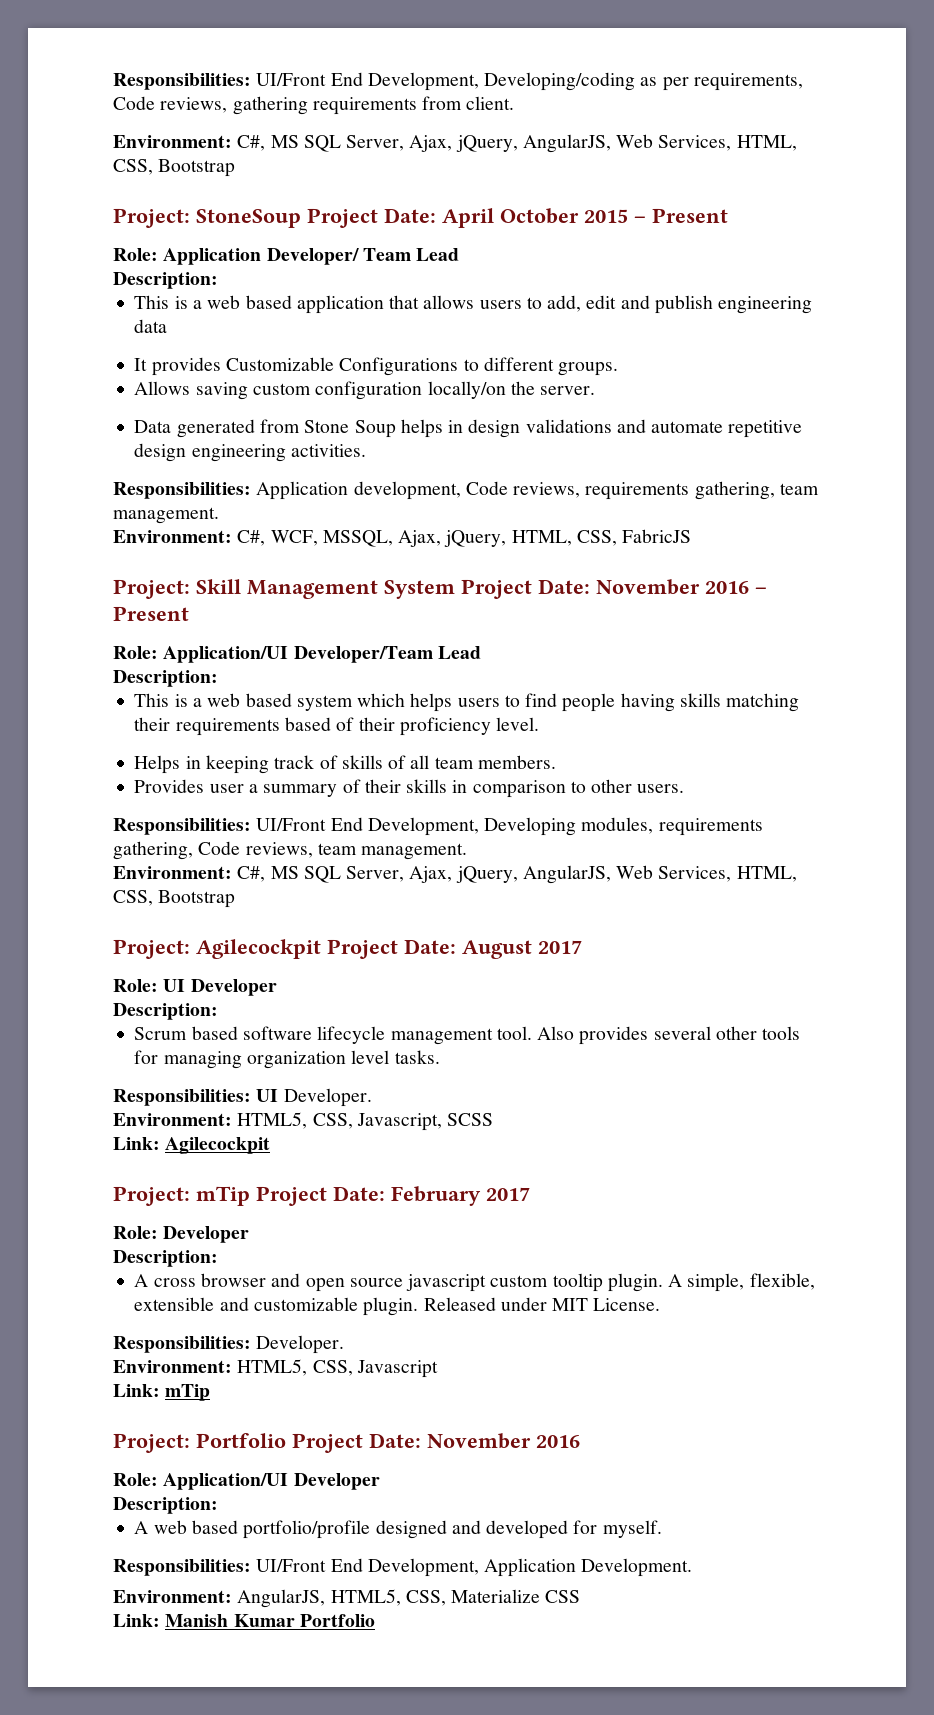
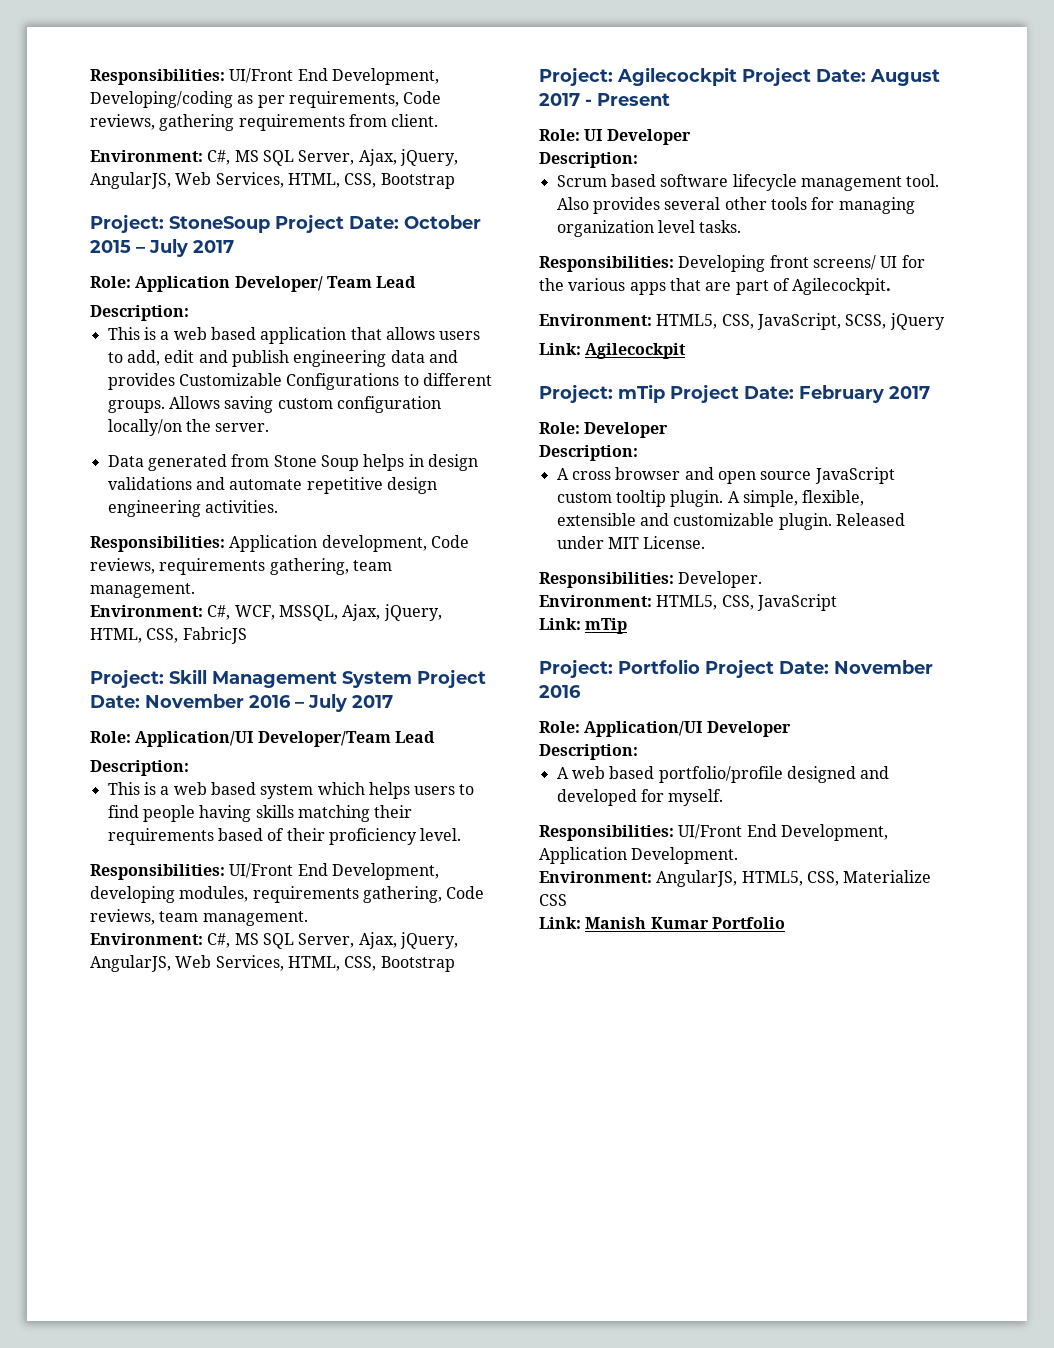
[442,208,494,228] April -> (399, 222) none
[652,208,728,223] Present -> [149,239,234,257] July 2017
[134,358,148,371] // It -> [428,350,458,363] and
(619, 369) // -> (165, 406) none
[113,606,189,621] Present -> [308,694,393,712] July 2017
[134,755,556,774] [134,779,685,798] [113,817,577,836] // Helps in keeping track of skills of all team members. // Provides user a summary of their skills in comparison to other users. // Responsibilities: UI/Front End Development, Developing -> [90,863,439,880] [90,886,175,903] // Responsibilities: UI/Front End Development, developing
(582, 947) none -> [585,93,670,106] - Present
[256,1088,372,1107] [113,1112,494,1131] UI Developer. // Environment: HTML5, CSS, Javascript, SCSS -> [678,255,925,272] [539,278,892,295] [539,313,945,330] Developing front screens/ UI for the various apps that are part of Agilecockpit. // Environment: HTML5, CSS, JavaScript, SCSS, jQuery
[406,1274,487,1292] javascript -> [814,467,895,484] JavaScript
[356,1360,438,1378] Javascript -> [756,594,837,611] JavaScript

